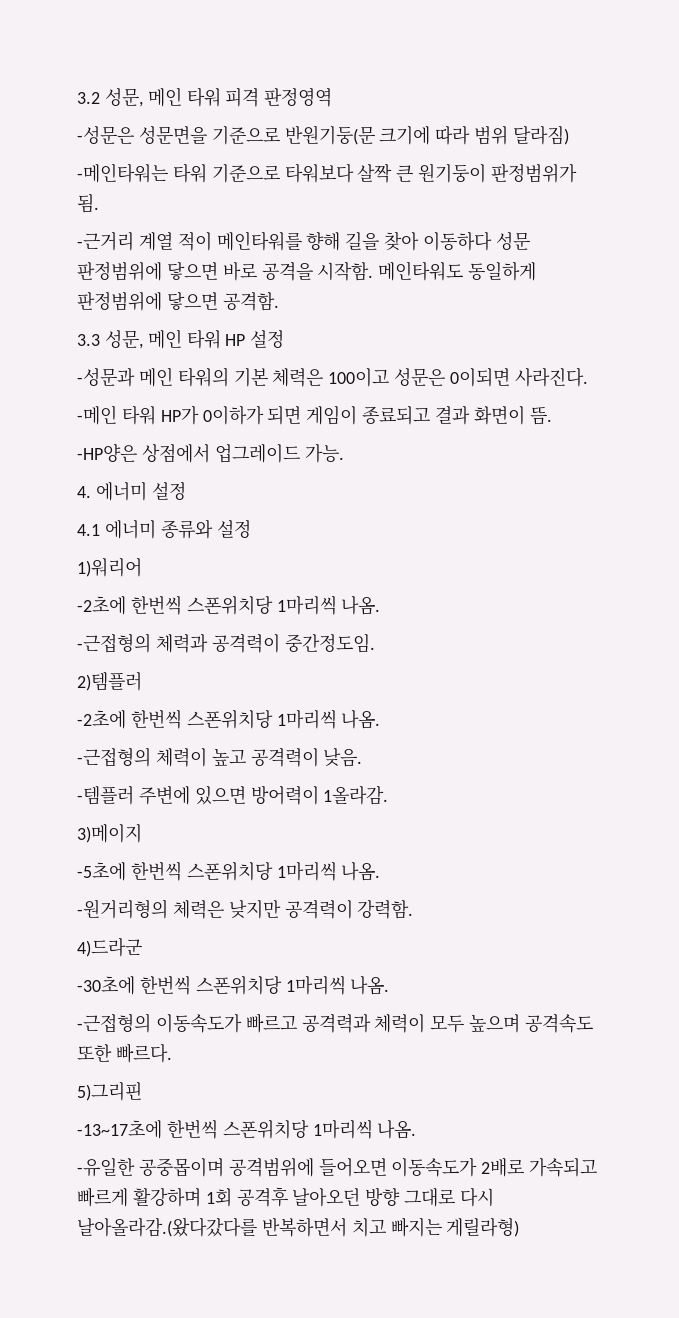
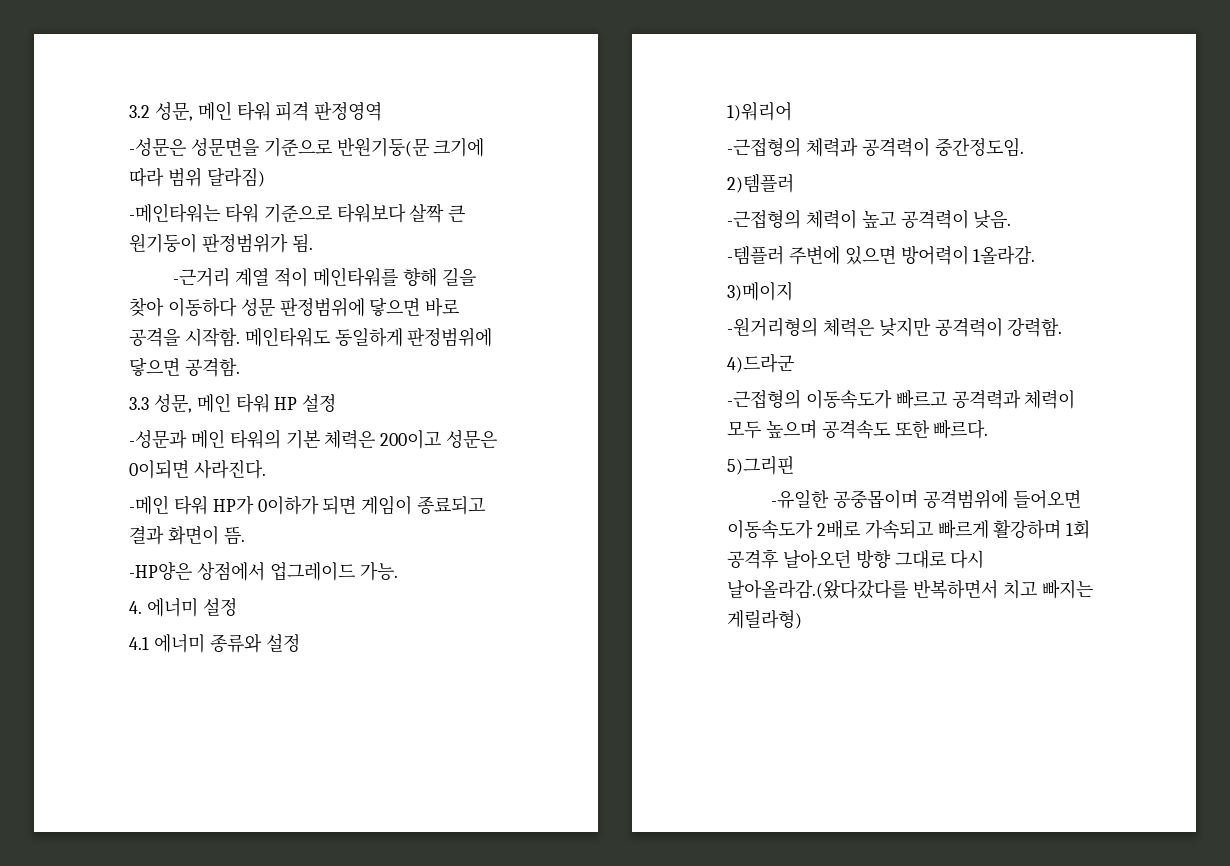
[328,368,390,387] 100이고 -> [380,430,442,449] 200이고
[77,596,381,615] // -2초에 한번씩 스폰위치당 1마리씩 나옴. -> (792, 111) none
[77,710,381,729] // -2초에 한번씩 스폰위치당 1마리씩 나옴. -> (794, 183) none
[77,862,381,881] // -5초에 한번씩 스폰위치당 1마리씩 나옴. -> (793, 291) none
[77,976,390,995] // -30초에 한번씩 스폰위치당 1마리씩 나옴. -> (794, 363) none
[77,1120,417,1139] // -13~17초에 한번씩 스폰위치당 1마리씩 나옴. -> (794, 465) none

